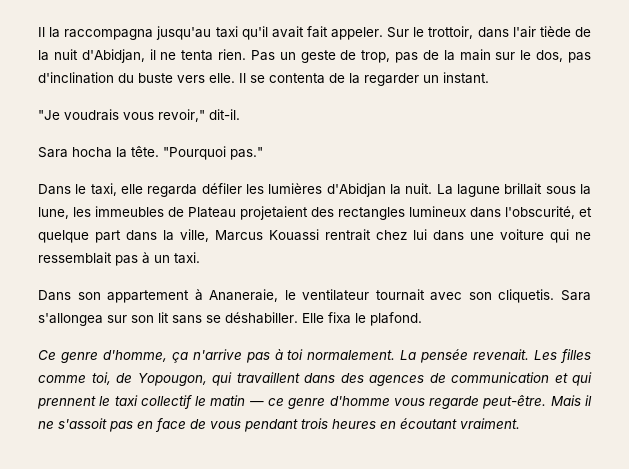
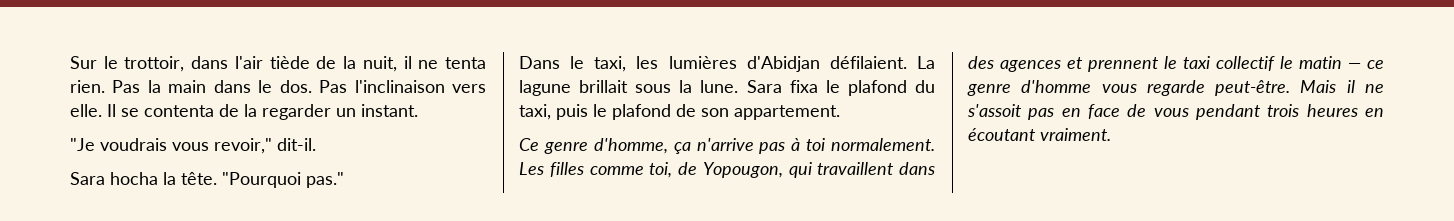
[38,26,384,40] Il la raccompagna jusqu'au taxi qu'il avait fait appeler. -> (70, 62) none
[53,49,145,63] nuit d'Abidjan, -> [362,56,397,72] nuit,
[279,49,592,63] [38,72,173,84] un geste de trop, pas de la main sur le dos, pas d'inclination du buste -> [147,80,445,93] la main dans le dos. Pas l'inclinaison
[121,183,242,197] elle regarda défiler -> (627, 64) none
[390,183,433,195] la nuit. -> [829,56,907,69] défilaient.
[38,206,592,220] [38,229,591,243] [38,252,200,266] [38,289,591,303] [38,312,422,326] lune, les immeubles de Plateau projetaient des rectangles lumineux dans l'obscurité, et quelque part dans la ville, Marcus Kouassi rentrait chez lui dans une voiture qui ne ressemblait pas à un taxi. // Dans son appartement à Ananeraie, le ventilateur tournait avec son cliquetis. Sara s'allongea sur son lit sans se déshabiller. Elle fixa le plafond. -> [700,80,935,96] [519,104,840,120] lune. Sara fixa le plafond du taxi, puis le plafond de son appartement.
[400,349,530,363] La pensée revenait. -> (935, 144) none
[429,372,592,386] de communication et qui -> [1067,57,1083,69] et

